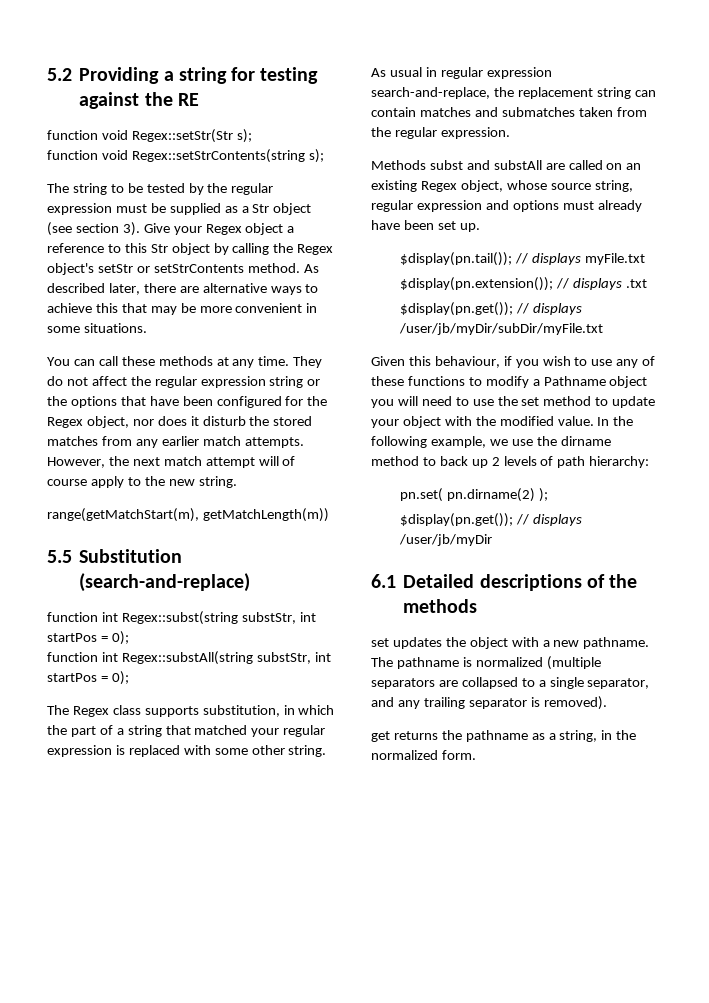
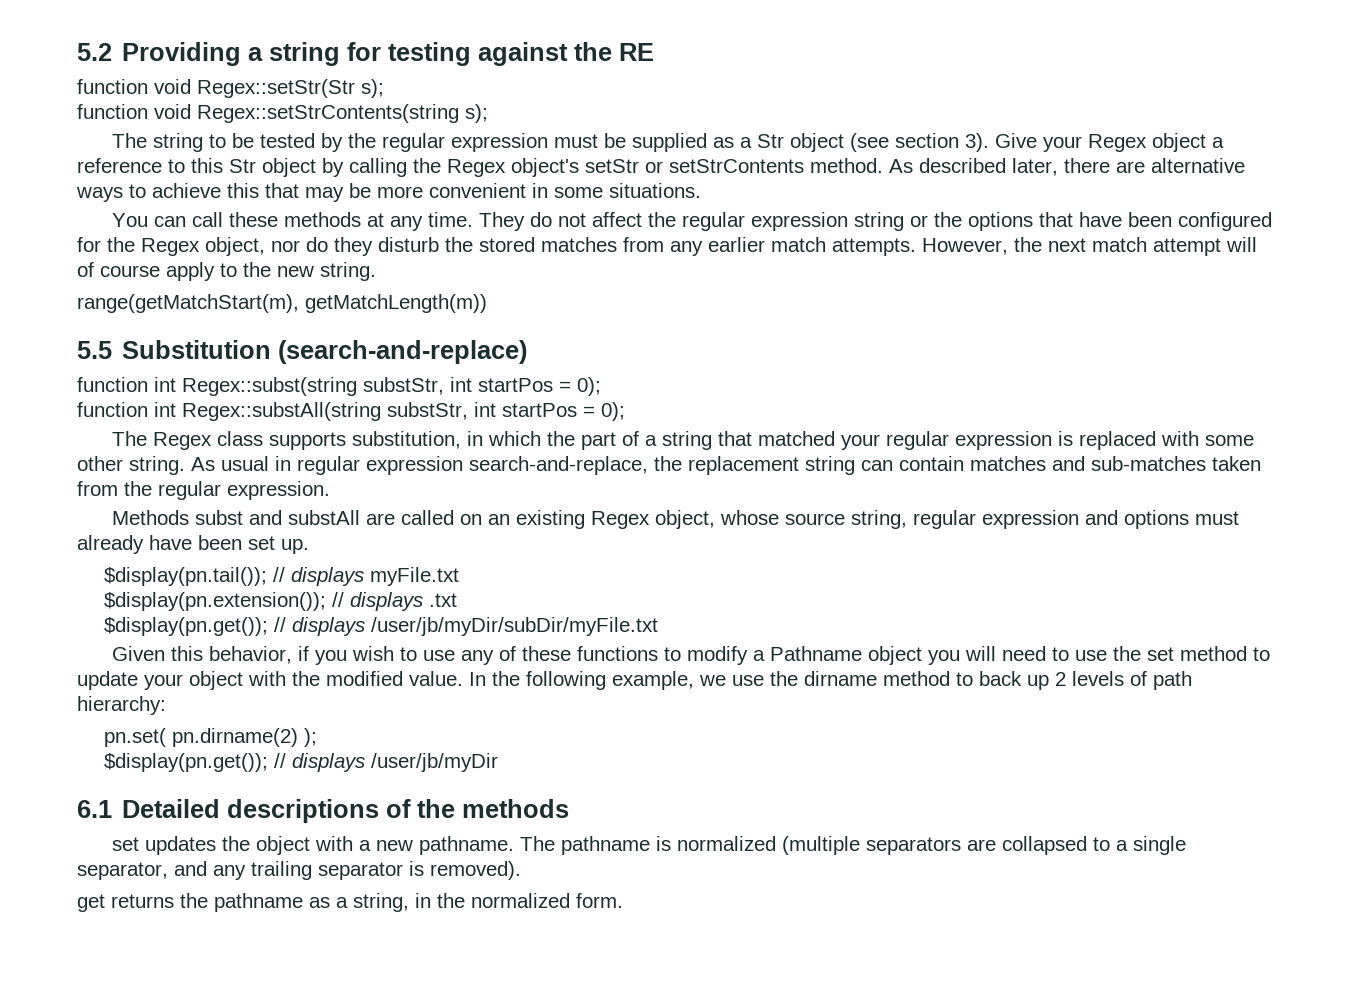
[157,416,199,426] does it -> [306,237,373,256] do they
[501,107,575,117] submatches -> [1091,456,1206,471] sub-matches
[434,356,500,368] behaviour, -> [209,646,293,664] behavior,

